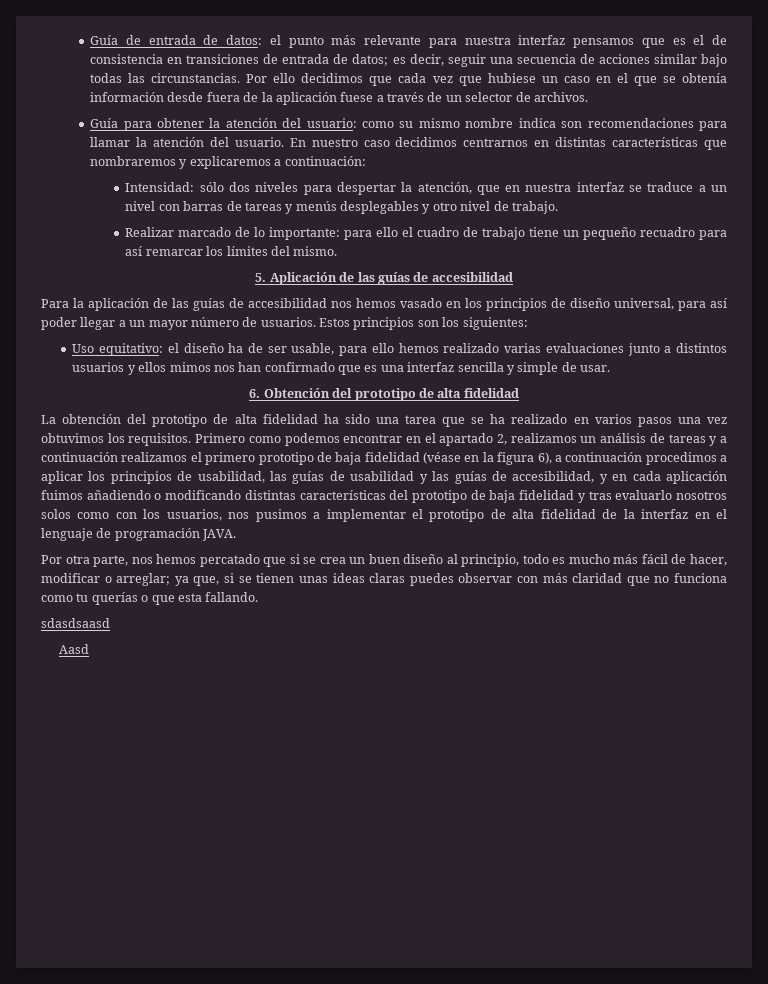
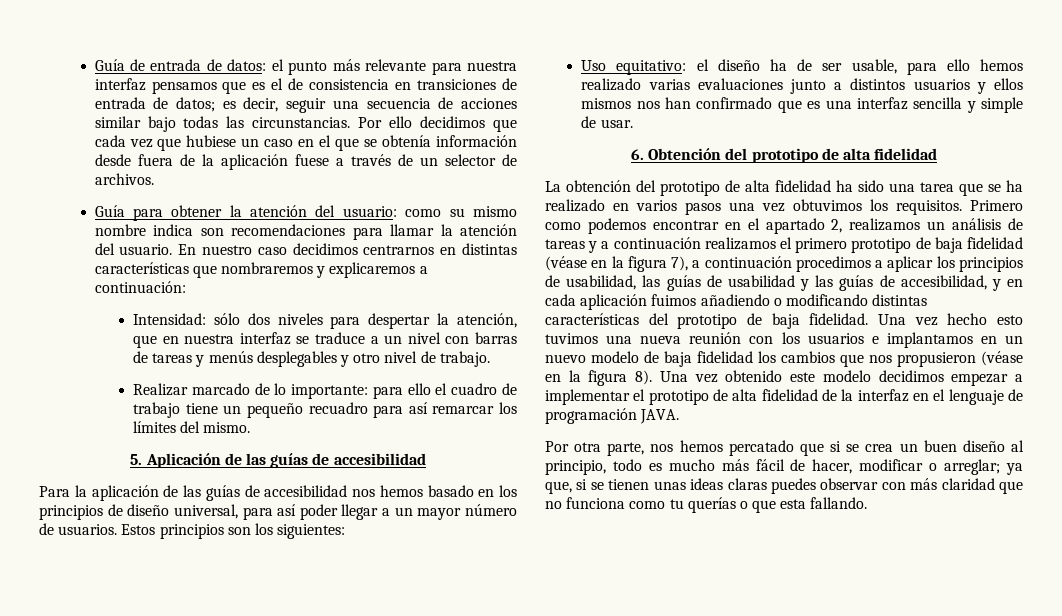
[400,298,442,308] vasado -> [427,485,474,497] basado
[169,362,211,372] mimos -> [581,98,632,109] mismos
[537,452,552,464] 6), -> [671,256,689,271] 7),
[519,490,727,503] [41,509,307,522] fidelidad y tras evaluarlo nosotros solos como con los usuarios, nos pusimos -> [809,313,1023,326] [545,332,1023,348] [545,351,1023,367] [545,370,1009,386] fidelidad. Una vez hecho esto tuvimos una nueva reunión con los usuarios e implantamos en un nuevo modelo de baja fidelidad los cambios que nos propusieron (véase en la figura 8). Una vez obtenido este modelo decidimos empezar
[41,618,110,628] [58,644,89,654] // sdasdsaasd // Aasd -> (868, 503) none

